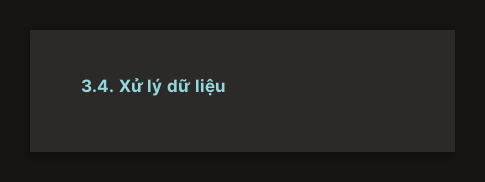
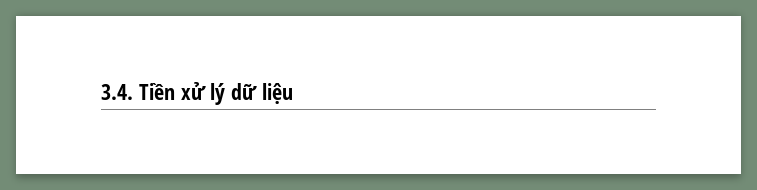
[118,78,144,93] Xử -> [138,82,206,100] Tiền xử

